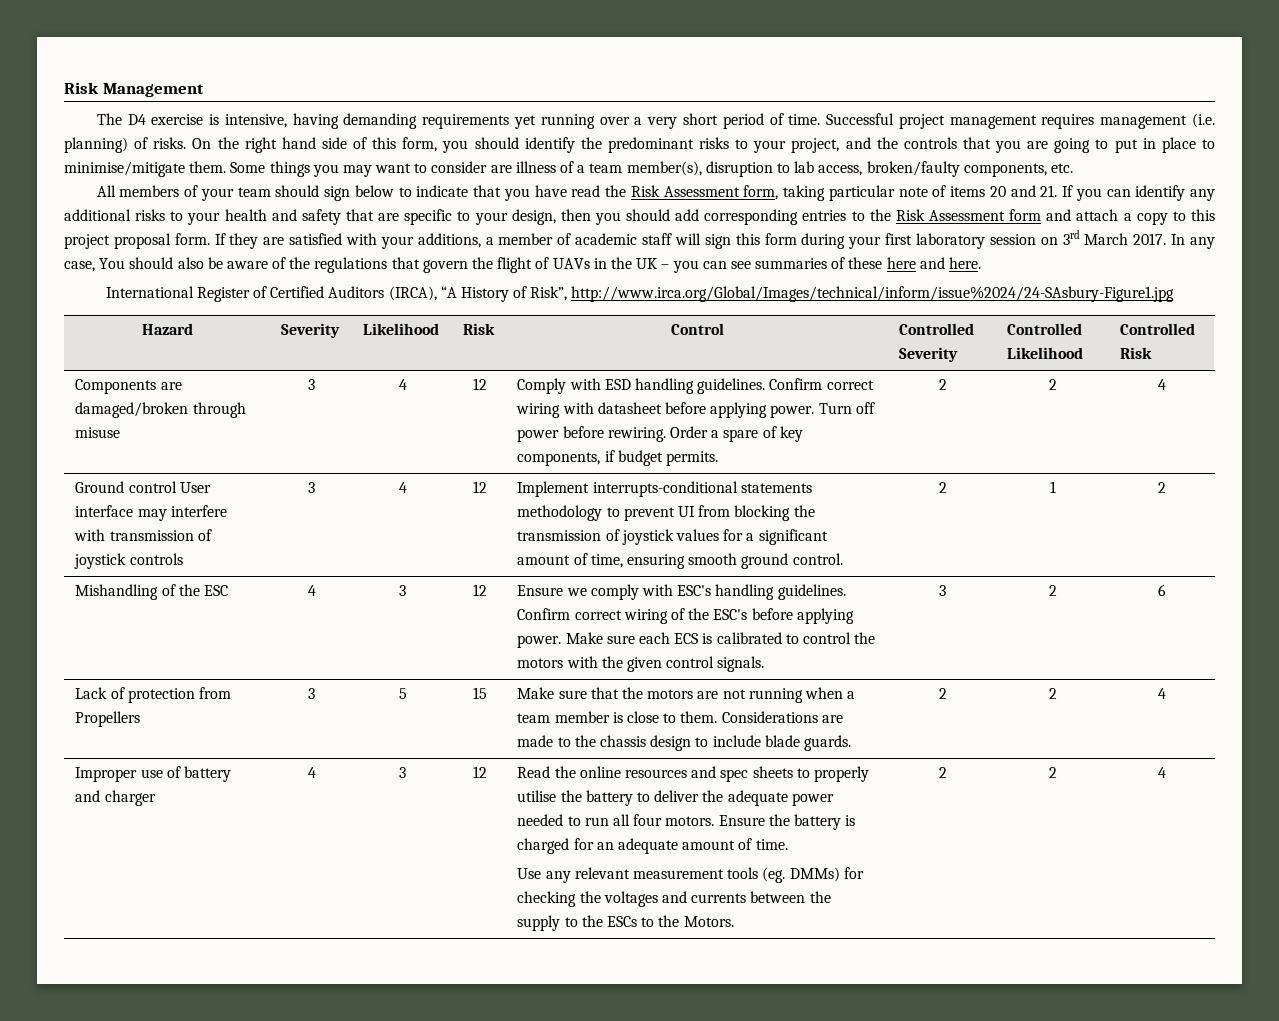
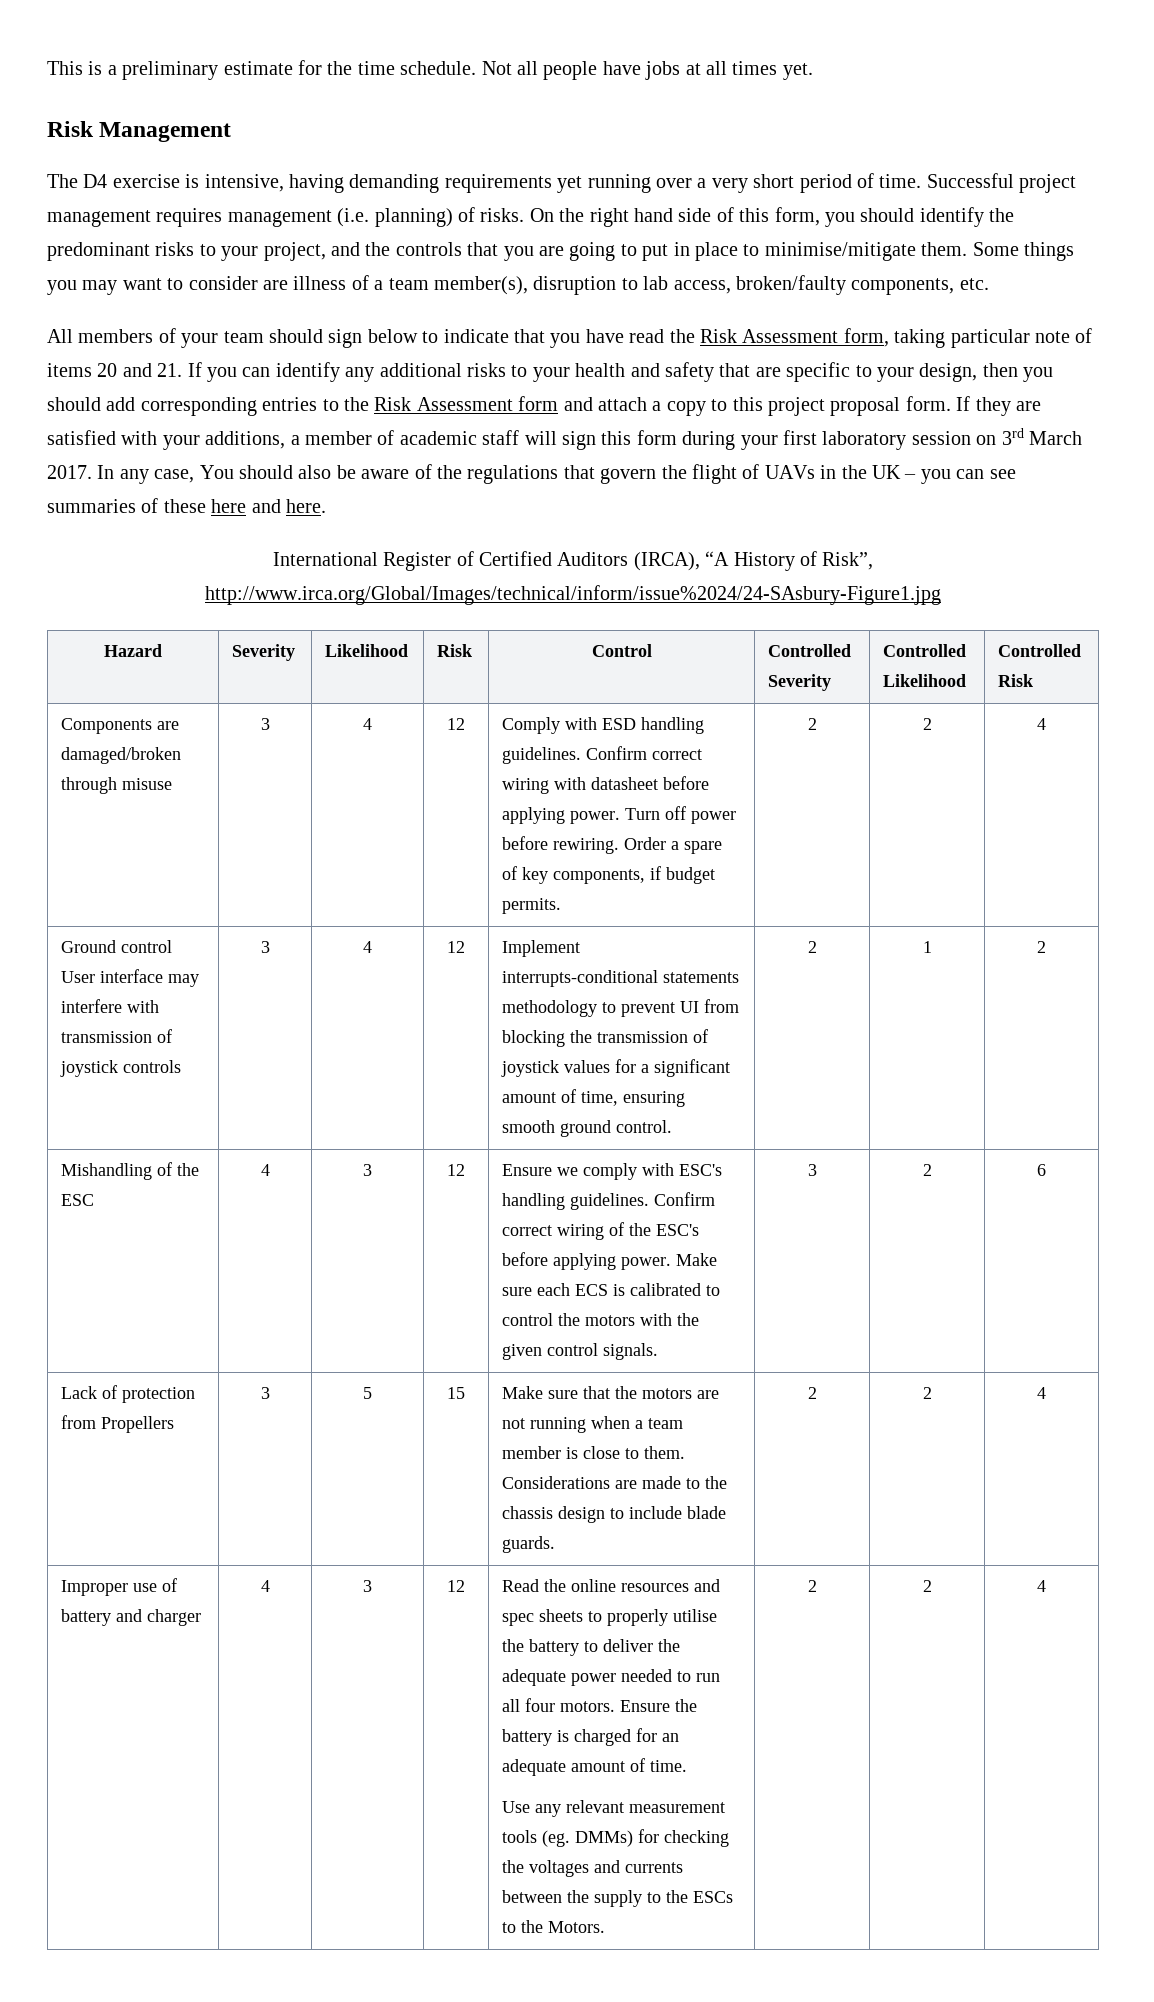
(64, 88) none -> [47,60,813,80] This is a preliminary estimate for the time schedule. Not all people have jobs at all times yet. //

